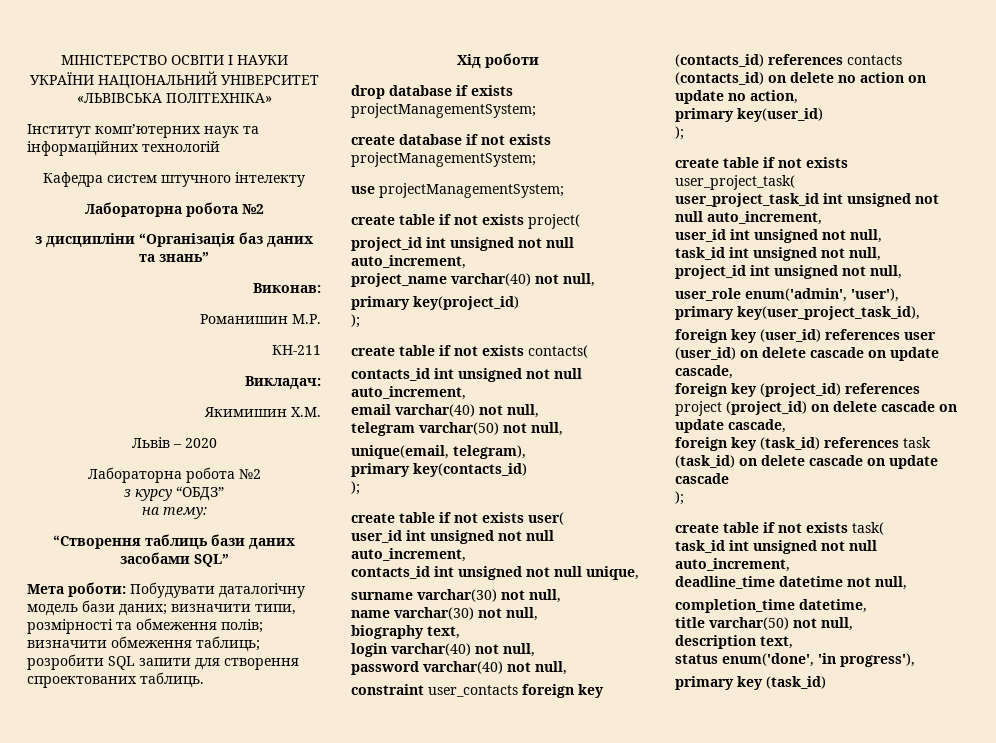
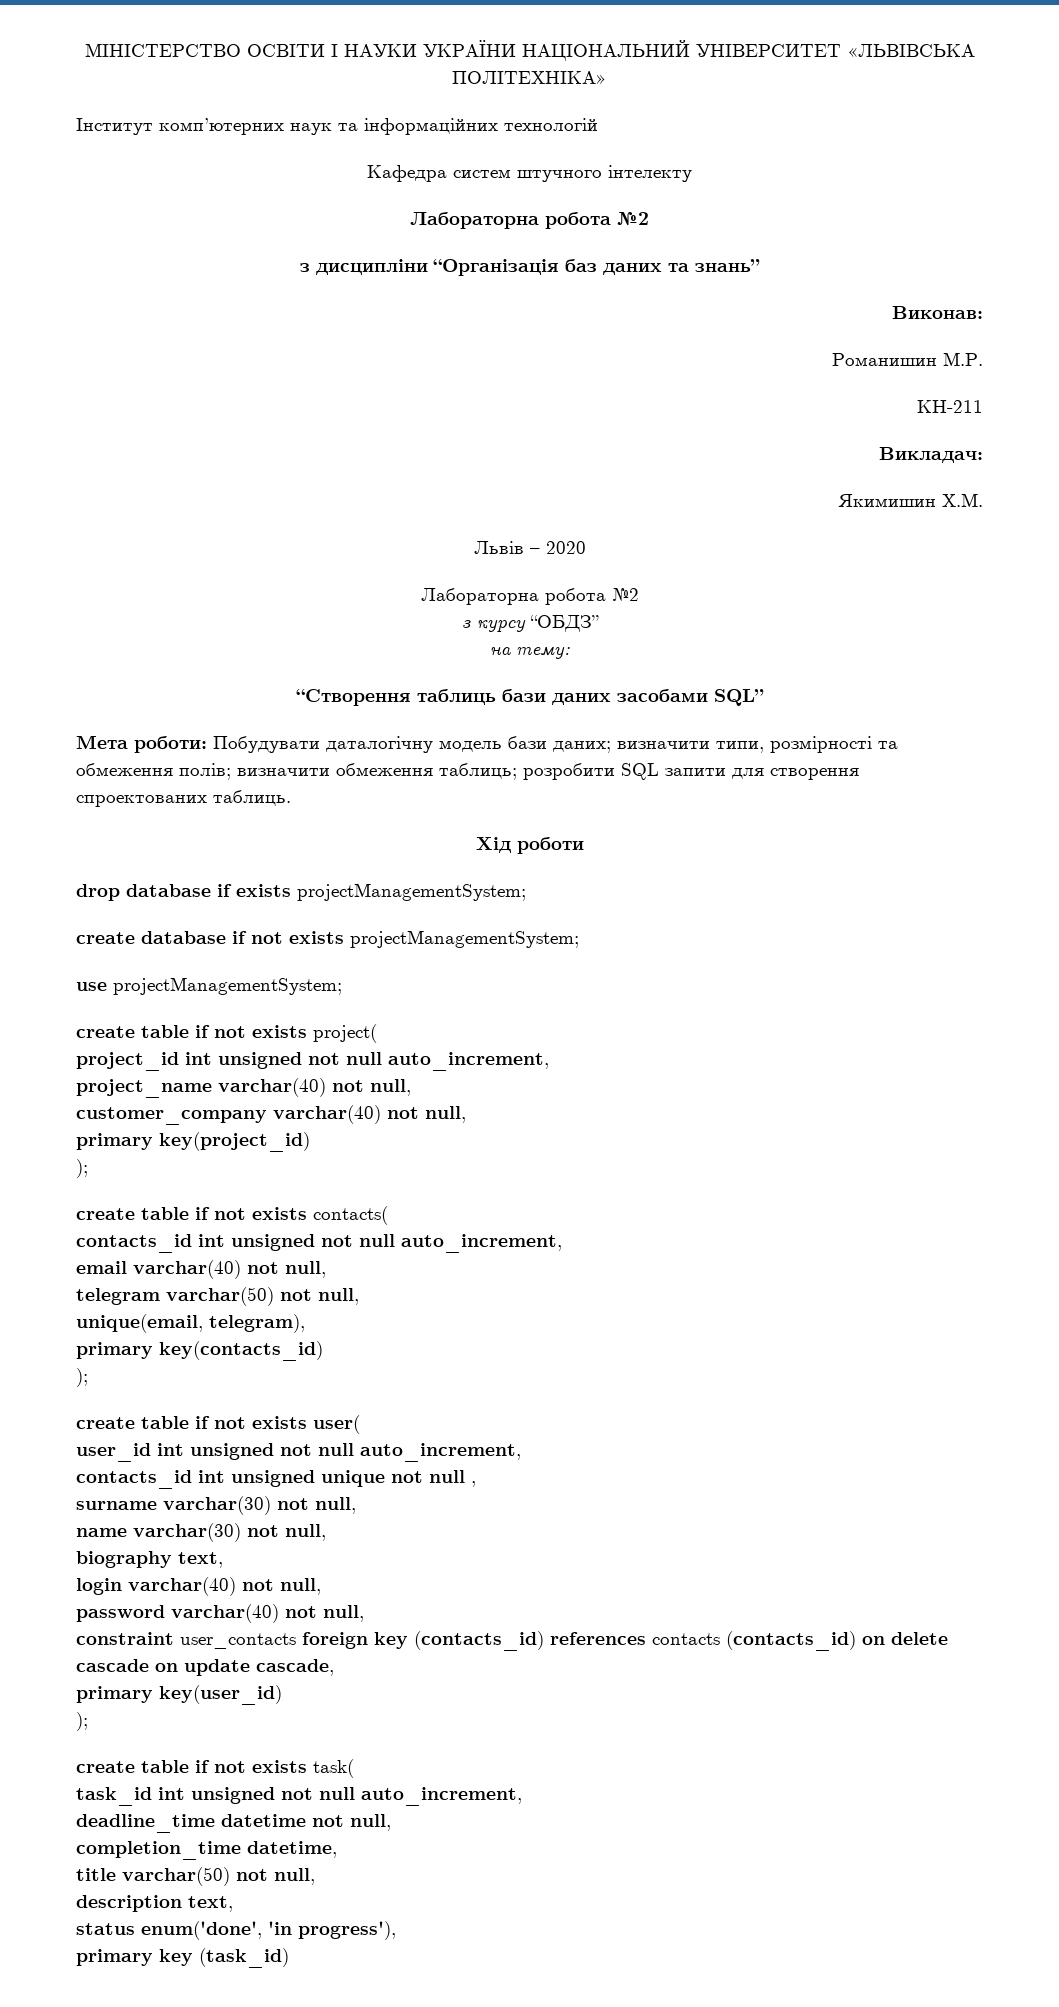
(595, 280) none -> [76,1105,466,1125] // customer_company varchar(40) not null,
[526,566,639,580] not null unique, -> [321,1470,476,1487] unique not null ,
[838,72,926,83] [675,90,798,104] [675,108,823,122] [675,126,684,140] [675,157,848,168] [675,175,795,190] [675,193,939,207] [675,211,822,225] [675,229,882,243] [675,247,881,261] [675,265,902,279] [675,288,899,302] [675,306,920,320] [675,329,936,343] [675,347,939,361] [675,365,733,379] [675,383,920,397] [675,401,957,416] [675,419,786,433] [675,437,931,451] [675,455,938,469] [675,473,729,484] no action on update no action, // primary key(user_id) // ); // create table if not exists user_project_task( // user_project_task_id int unsigned not null auto_increment, // user_id int unsigned not null, // task_id int unsigned not null, // project_id int unsigned not null, // user_role enum('admin', 'user'), // primary key(user_project_task_id), // foreign key (user_id) references user (user_id) on delete cascade on update cascade, // foreign key (project_id) references project (project_id) on delete cascade on update cascade, // foreign key (task_id) references task (task_id) on delete cascade on update cascade -> [76,1659,334,1676] [76,1685,282,1705] cascade on update cascade, // primary key(user_id)

